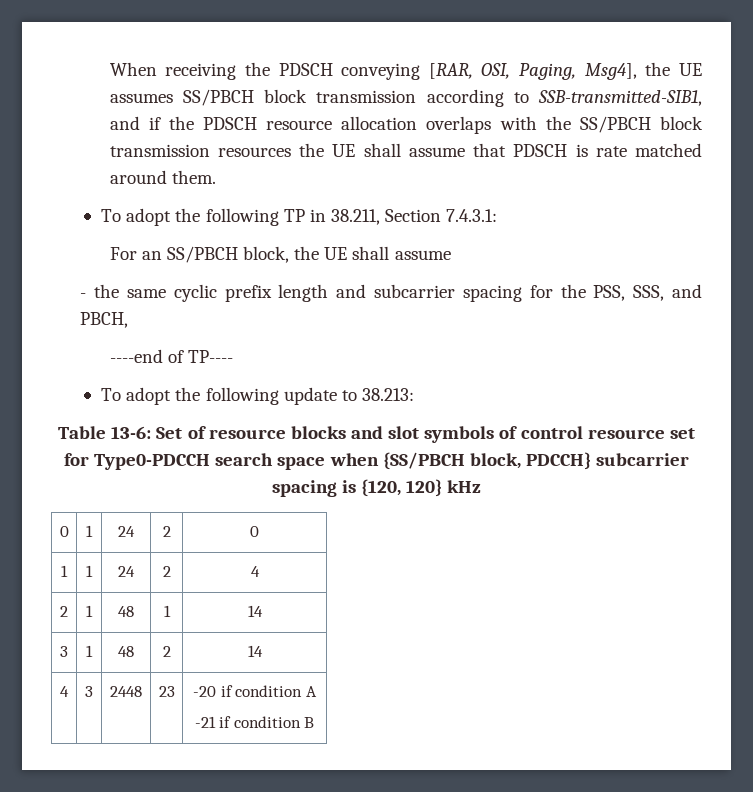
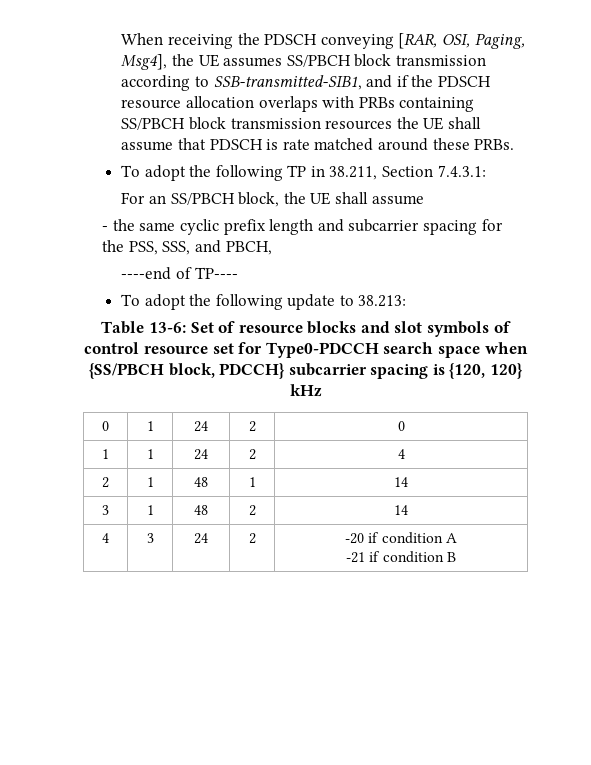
[545,116,571,130] the -> [358,97,475,112] PRBs containing
[171,170,216,184] them. -> [432,138,515,150] these PRBs.
[110,686,142,697] [158,686,175,697] 2448 | 23 -> [194,533,208,544] [248,533,256,544] 24 | 2

